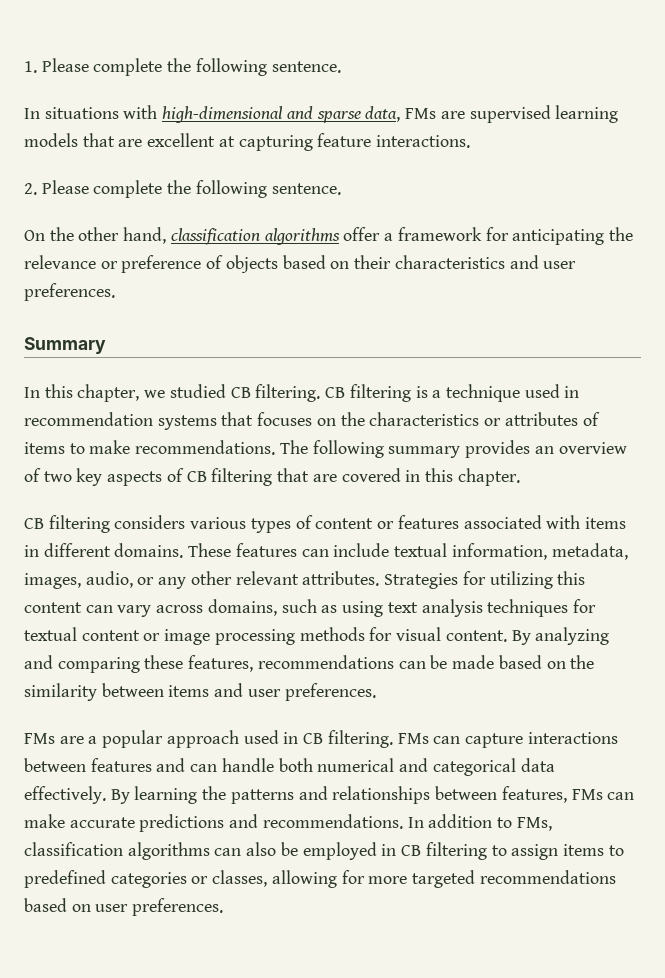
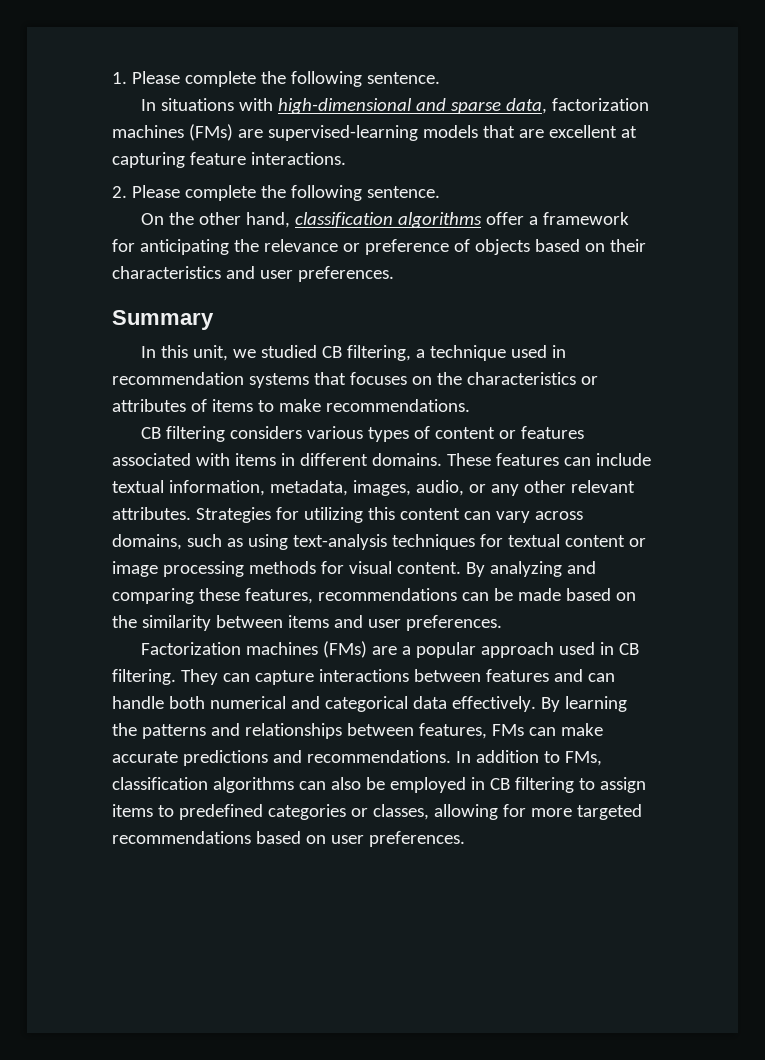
[405,105,619,123] FMs are supervised learning -> [552,98,650,111] [112,124,418,141] factorization machines (FMs) are supervised-learning
[77,384,140,402] chapter, -> [193,345,229,361] unit,
[255,384,428,402] filtering. CB filtering is -> [347,345,412,361] filtering,
[279,440,627,458] [24,468,520,486] The following summary provides an overview of two key aspects of CB filtering that are covered in this chapter. -> (470, 405) none
[387,599,483,617] text analysis -> [292,534,387,550] text-analysis
[24,733,55,744] FMs -> [141,641,368,658] Factorization machines (FMs)
[397,733,429,744] FMs -> [180,669,218,685] They

